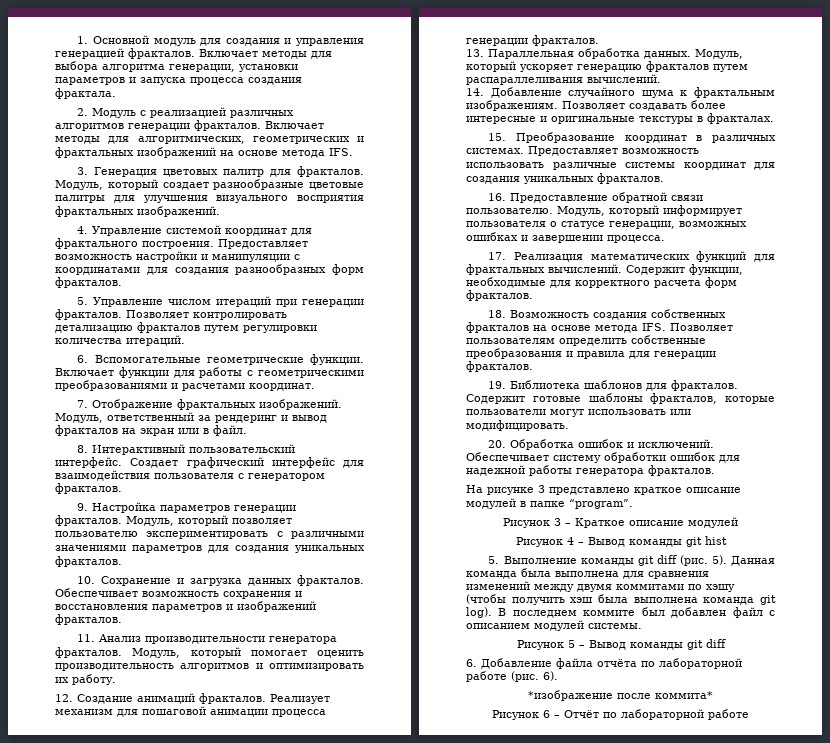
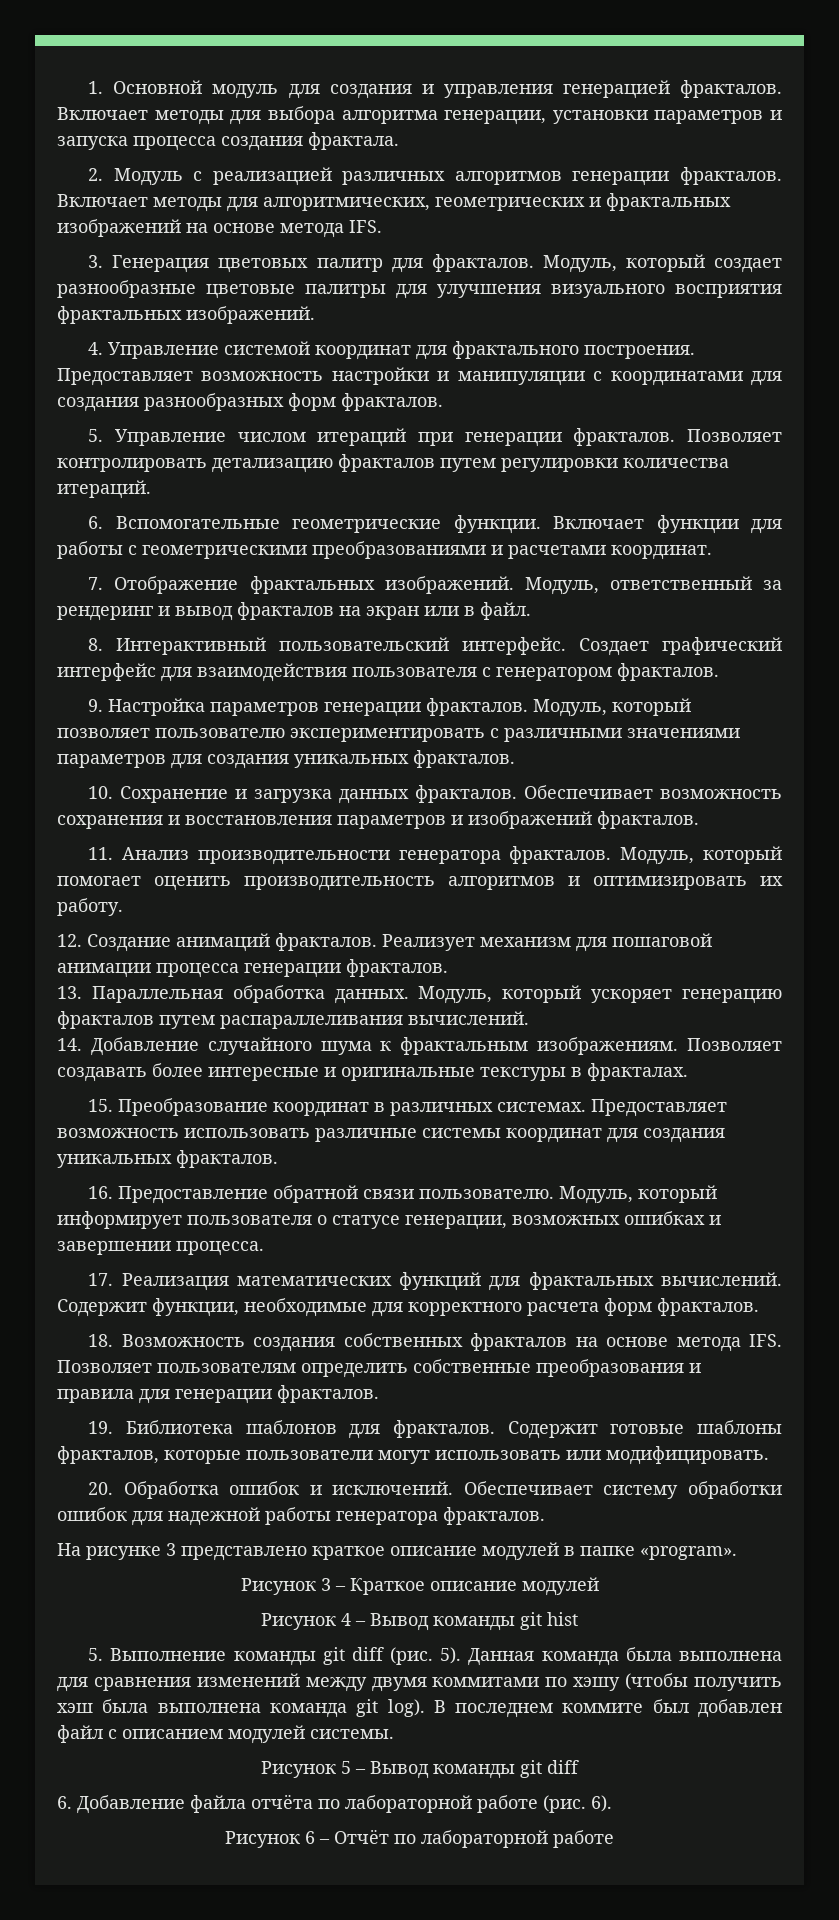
[569,499,633,509] “program”. -> [640,1546,737,1560] «program».
[528,690,713,701] // *изображение после коммита* -> (612, 1803) none

